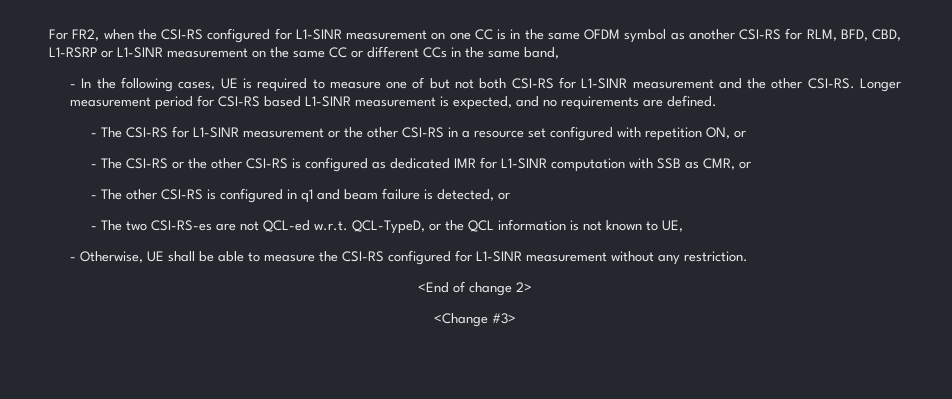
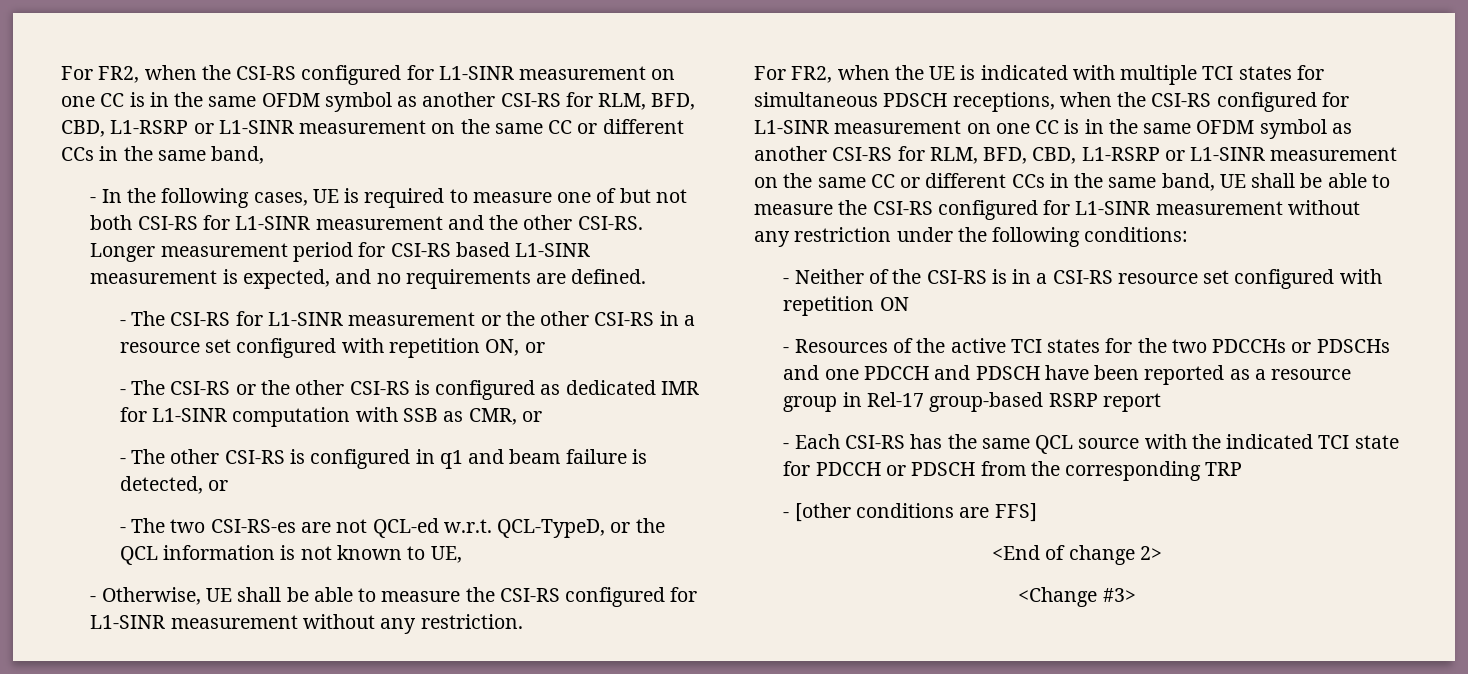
(749, 256) none -> [754,65,1324,85] [754,92,1349,112] [754,119,1352,139] [754,146,1398,164] [754,173,1390,191] [754,200,1360,220] [754,227,1189,247] [783,269,1382,289] [783,296,909,316] [783,338,1390,353] [783,365,1352,385] [783,392,1161,412] [783,434,1399,454] [783,461,1243,481] [783,503,1037,522] // For FR2, when the UE is indicated with multiple TCI states for simultaneous PDSCH receptions, when the CSI-RS configured for L1-SINR measurement on one CC is in the same OFDM symbol as another CSI-RS for RLM, BFD, CBD, L1-RSRP or L1-SINR measurement on the same CC or different CCs in the same band, UE shall be able to measure the CSI-RS configured for L1-SINR measurement without any restriction under the following conditions: // - Neither of the CSI-RS is in a CSI-RS resource set configured with repetition ON // - Resources of the active TCI states for the two PDCCHs or PDSCHs and one PDCCH and PDSCH have been reported as a resource group in Rel-17 group-based RSRP report // - Each CSI-RS has the same QCL source with the indicated TCI state for PDCCH or PDSCH from the corresponding TRP // - [other conditions are FFS]

